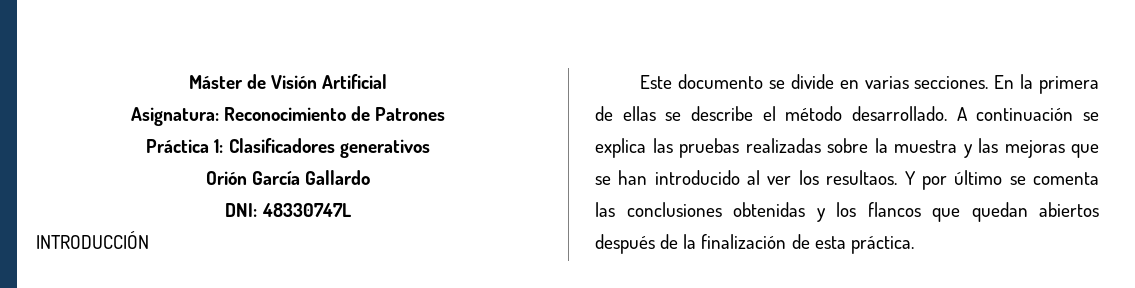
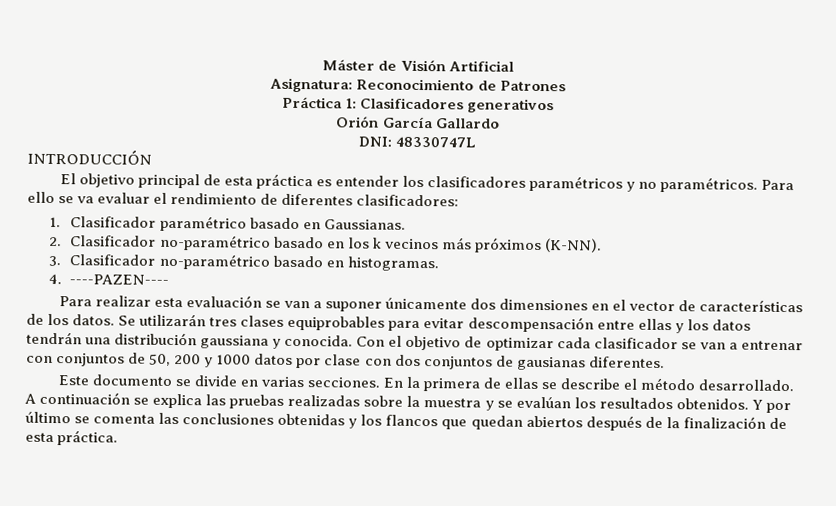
(149, 240) none -> [59,173,795,193] [27,191,460,207] [48,215,406,232] [48,234,602,254] [47,253,439,272] [47,273,170,285] [58,295,804,313] [26,313,751,334] [26,331,803,352] [26,352,665,371] // El objetivo principal de esta práctica es entender los clasificadores paramétricos y no paramétricos. Para ello se va evaluar el rendimiento de diferentes clasificadores: // 1. Clasificador paramétrico basado en Gaussianas. // 2. Clasificador no-paramétrico basado en los k vecinos más próximos (K-NN). // 3. Clasificador no-paramétrico basado en histogramas. // 4. ----PAZEN---- // Para realizar esta evaluación se van a suponer únicamente dos dimensiones en el vector de características de los datos. Se utilizarán tres clases equiprobables para evitar descompensación entre ellas y los datos tendrán una distribución gaussiana y conocida. Con el objetivo de optimizar cada clasificador se van a entrenar con conjuntos de 50, 200 y 1000 datos por clase con dos conjuntos de gausianas diferentes.
[978,138,1099,158] [595,170,898,185] las mejoras que se han introducido al ver los resultaos. -> [496,396,749,410] se evalúan los resultados obtenidos.

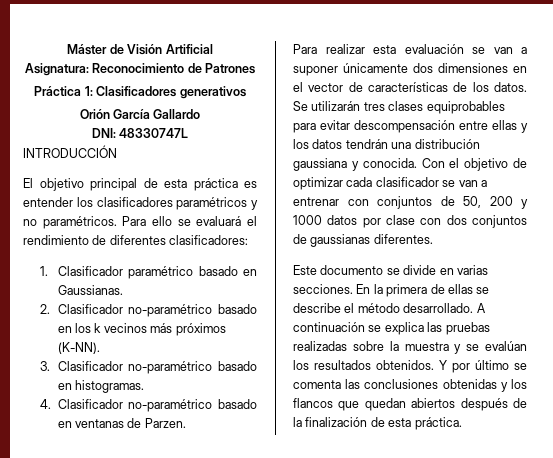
[77,192,151,204] va evaluar -> [196,216,242,226] evaluará
[69,274,170,285] ----PAZEN---- -> [57,399,257,412] [57,418,186,428] Clasificador no-paramétrico basado en ventanas de Parzen.
[516,356,586,371] gausianas -> [310,234,371,247] gaussianas

